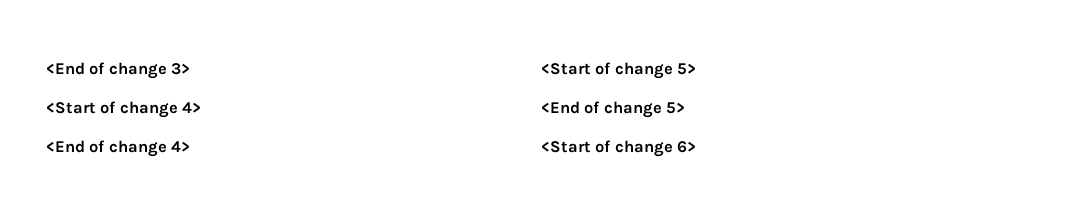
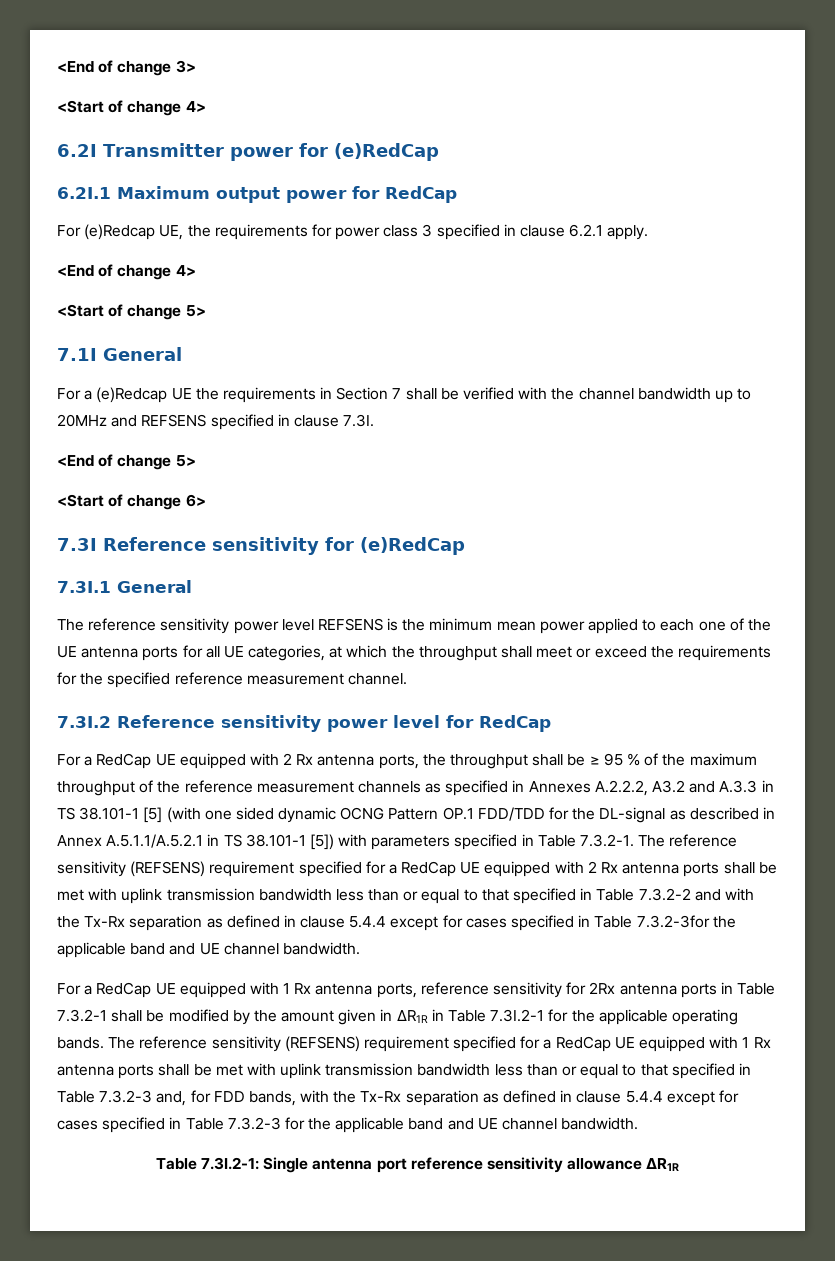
(202, 107) none -> [57,143,439,161] [57,186,457,203] [57,224,649,240] // 6.2I Transmitter power for (e)RedCap // 6.2I.1 Maximum output power for RedCap // For (e)Redcap UE, the requirements for power class 3 specified in clause 6.2.1 apply.
(697, 69) none -> [57,347,182,361] [57,387,752,403] [57,414,375,430] // 7.1I General // For a (e)Redcap UE the requirements in Section 7 shall be verified with the channel bandwidth up to 20MHz and REFSENS specified in clause 7.3I.
(697, 147) none -> [57,537,465,555] [57,580,192,593] [57,618,771,634] [57,645,771,661] [57,672,407,688] [57,715,551,732] [57,753,757,769] [57,780,774,796] [57,807,775,823] [57,834,738,850] [57,861,777,877] [57,888,754,904] [57,915,736,931] [57,942,360,958] [57,982,776,998] [57,1009,738,1025] [57,1036,771,1052] [57,1063,751,1079] [57,1090,739,1106] [57,1117,639,1133] [155,1157,680,1173] // 7.3I Reference sensitivity for (e)RedCap // 7.3I.1 General // The reference sensitivity power level REFSENS is the minimum mean power applied to each one of the UE antenna ports for all UE categories, at which the throughput shall meet or exceed the requirements for the specified reference measurement channel. // 7.3I.2 Reference sensitivity power level for RedCap // For a RedCap UE equipped with 2 Rx antenna ports, the throughput shall be ≥ 95 % of the maximum throughput of the reference measurement channels as specified in Annexes A.2.2.2, A3.2 and A.3.3 in TS 38.101-1 [5] (with one sided dynamic OCNG Pattern OP.1 FDD/TDD for the DL-signal as described in Annex A.5.1.1/A.5.2.1 in TS 38.101-1 [5]) with parameters specified in Table 7.3.2-1. The reference sensitivity (REFSENS) requirement specified for a RedCap UE equipped with 2 Rx antenna ports shall be met with uplink transmission bandwidth less than or equal to that specified in Table 7.3.2-2 and with the Tx-Rx separation as defined in clause 5.4.4 except for cases specified in Table 7.3.2-3for the applicable band and UE channel bandwidth. // For a RedCap UE equipped with 1 Rx antenna ports, reference sensitivity for 2Rx antenna ports in Table 7.3.2-1 shall be modified by the amount given in ΔR1R in Table 7.3I.2-1 for the applicable operating bands. The reference sensitivity (REFSENS) requirement specified for a RedCap UE equipped with 1 Rx antenna ports shall be met with uplink transmission bandwidth less than or equal to that specified in Table 7.3.2-3 and, for FDD bands, with the Tx-Rx separation as defined in clause 5.4.4 except for cases specified in Table 7.3.2-3 for the applicable band and UE channel bandwidth. // Table 7.3I.2-1: Single antenna port reference sensitivity allowance ΔR1R

